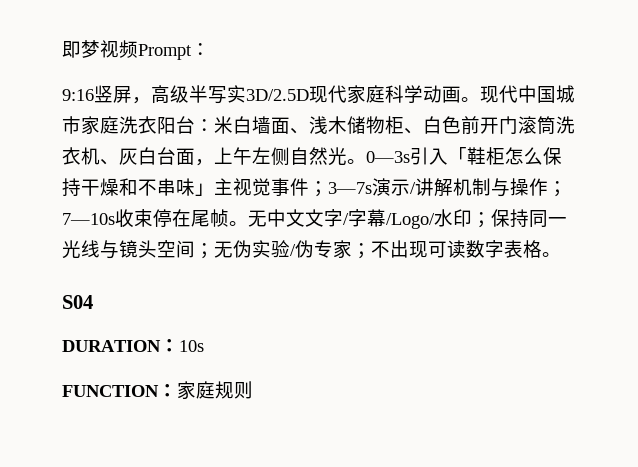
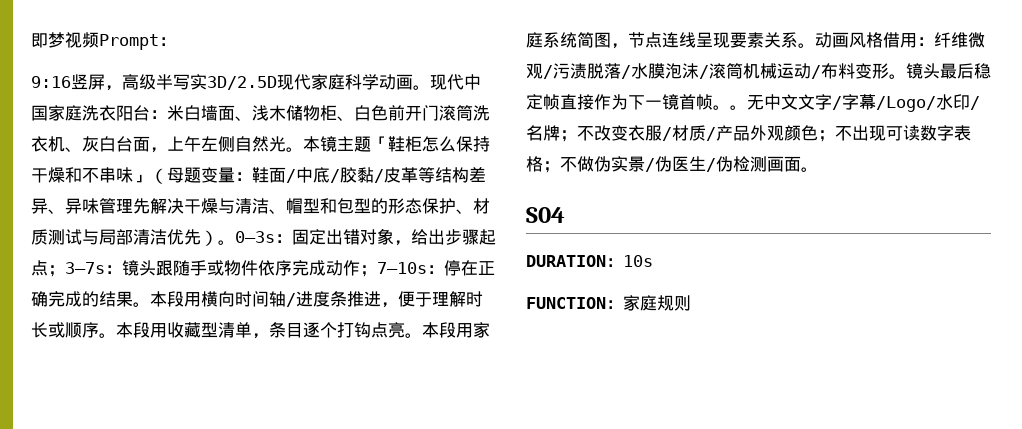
[556,85,575,103] [62,116,81,134] 城市 -> (48, 113) none
[366,147,448,165] 0—3s引入 -> [303,136,371,152] 本镜主题
[214,178,567,197] [62,209,229,228] 主视觉事件；3—7s演示/讲解机制与操作；7—10s收束停在尾帧 -> [150,167,486,184] [31,198,490,214] [31,228,496,246] [31,260,495,277] [31,291,483,308] [31,322,490,339] [526,32,985,49] [526,63,991,79] [526,94,730,110] （母题变量：鞋面/中底/胶黏/皮革等结构差异、异味管理先解决干燥与清洁、帽型和包型的形态保护、材质测试与局部清洁优先）。0—3s：固定出错对象，给出步骤起点；3—7s：镜头跟随手或物件依序完成动作；7—10s：停在正确完成的结果。本段用横向时间轴/进度条推进，便于理解时长或顺序。本段用收藏型清单，条目逐个打钩点亮。本段用家庭系统简图，节点连线呈现要素关系。动画风格借用：纤维微观/污渍脱落/水膜泡沫/滚筒机械运动/布料变形。镜头最后稳定帧直接作为下一镜首帧。
[472,209,567,228] [62,240,352,259] ；保持同一光线与镜头空间；无伪实验/伪专家 -> [970,96,980,110] [526,125,818,142] /名牌；不改变衣服/材质/产品外观颜色
(542, 249) none -> [543,156,801,173] ；不做伪实景/伪医生/伪检测画面

